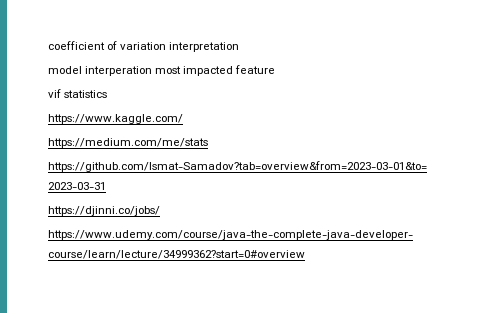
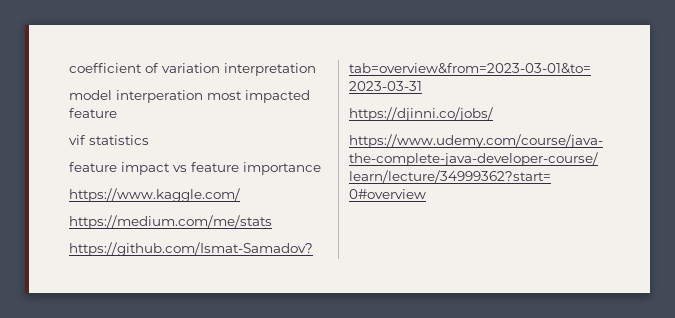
(108, 94) none -> [69,162,321,175] // feature impact vs feature importance

